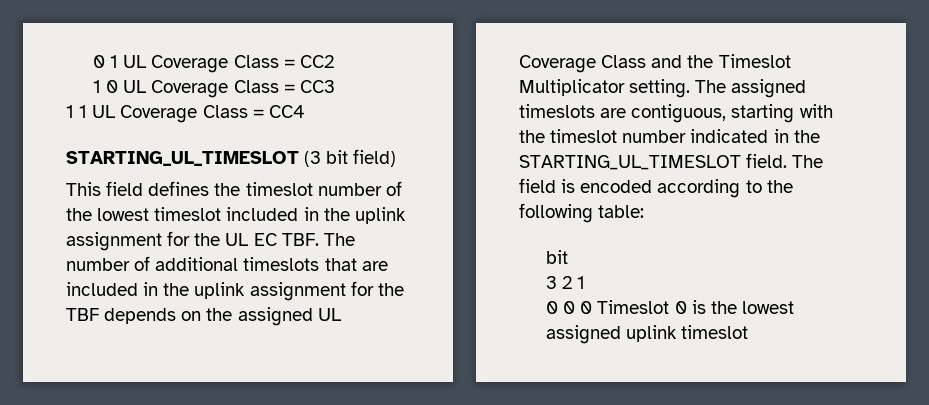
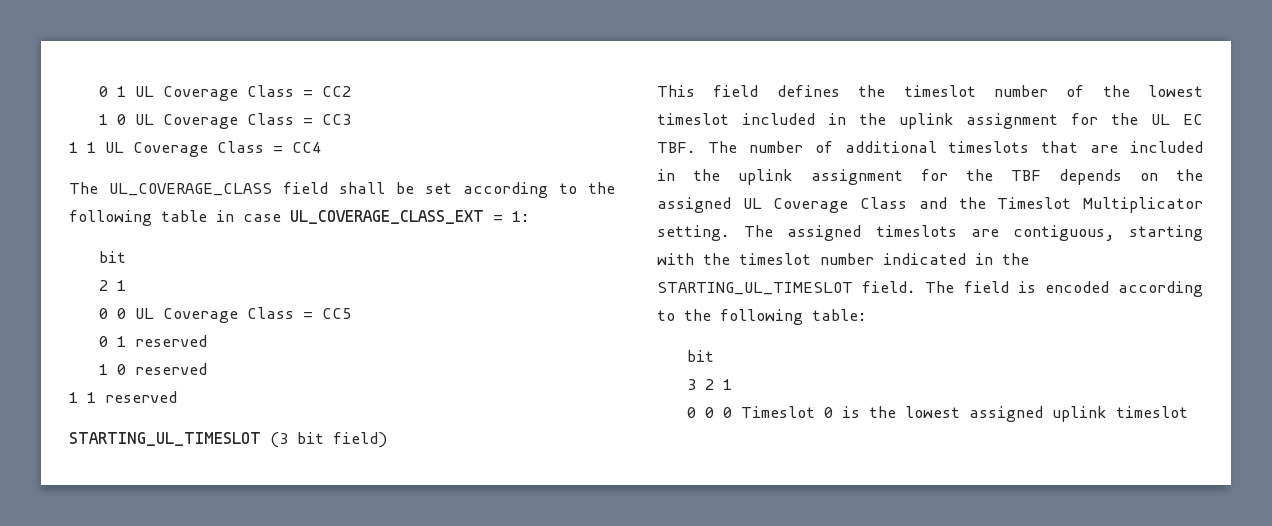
(305, 111) none -> [69,182,615,198] [69,210,530,226] [98,251,126,263] [98,280,126,291] [98,307,351,323] [98,335,207,347] [98,363,207,375] [69,391,177,403] // The UL_COVERAGE_CLASS field shall be set according to the following table in case UL_COVERAGE_CLASS_EXT = 1: // bit // 2 1 // 0 0 UL Coverage Class = CC5 // 0 1 reserved // 1 0 reserved // 1 1 reserved

